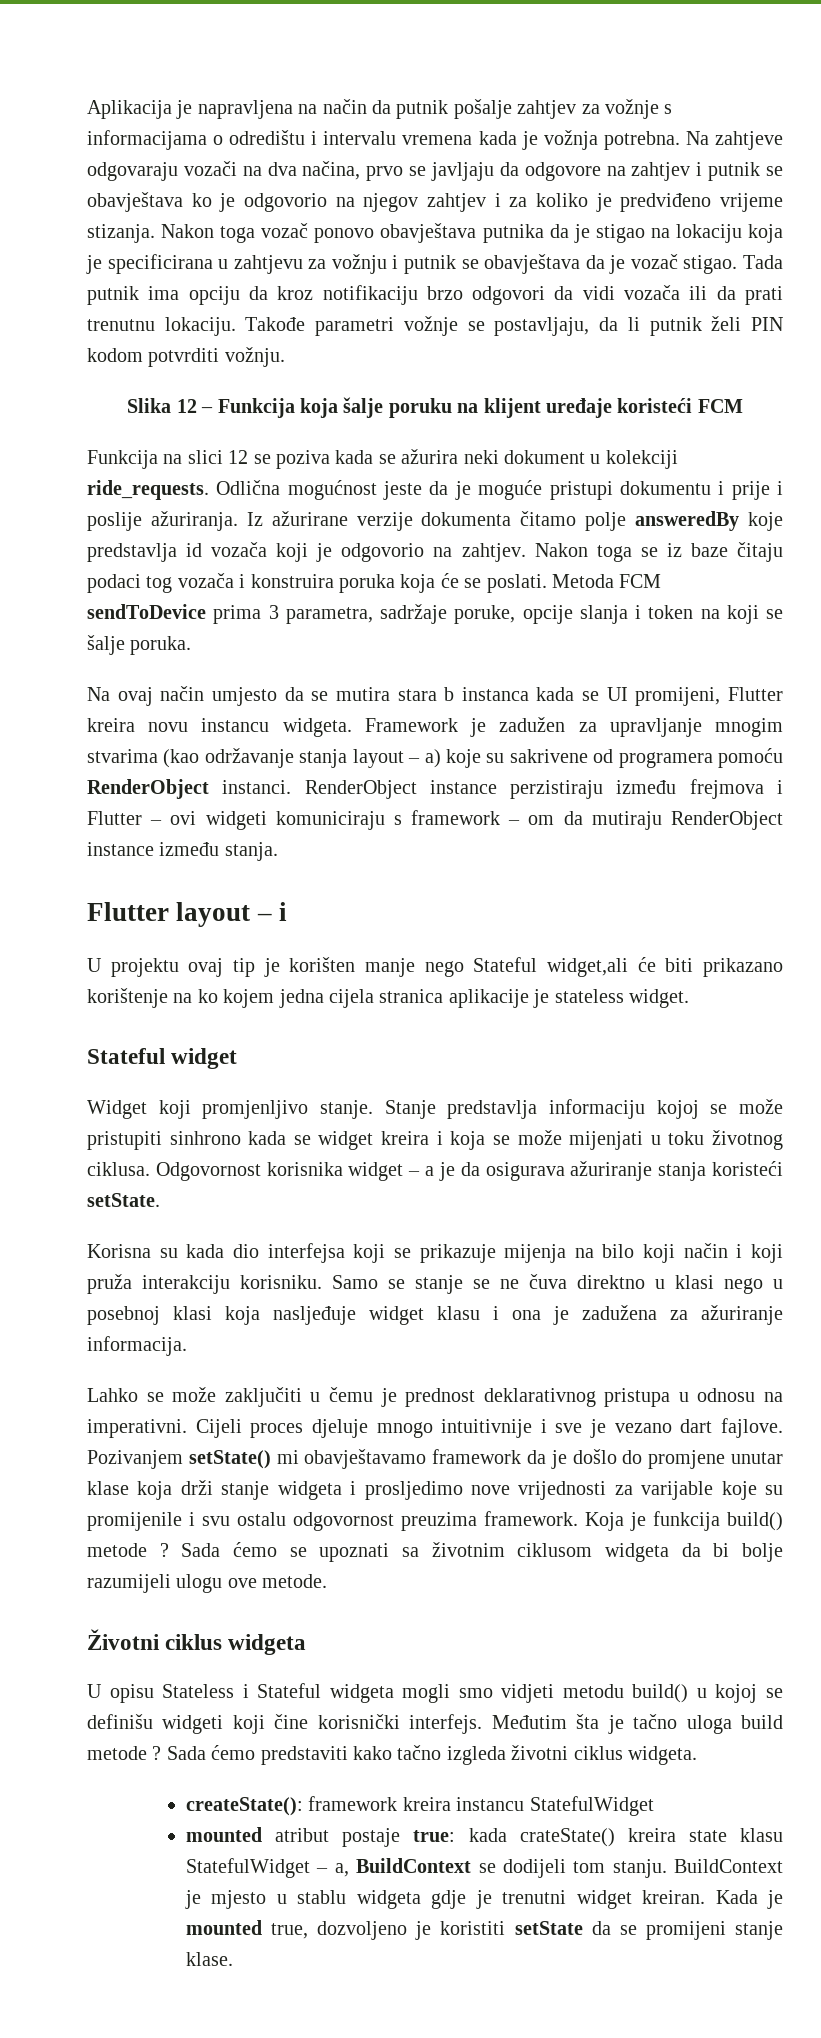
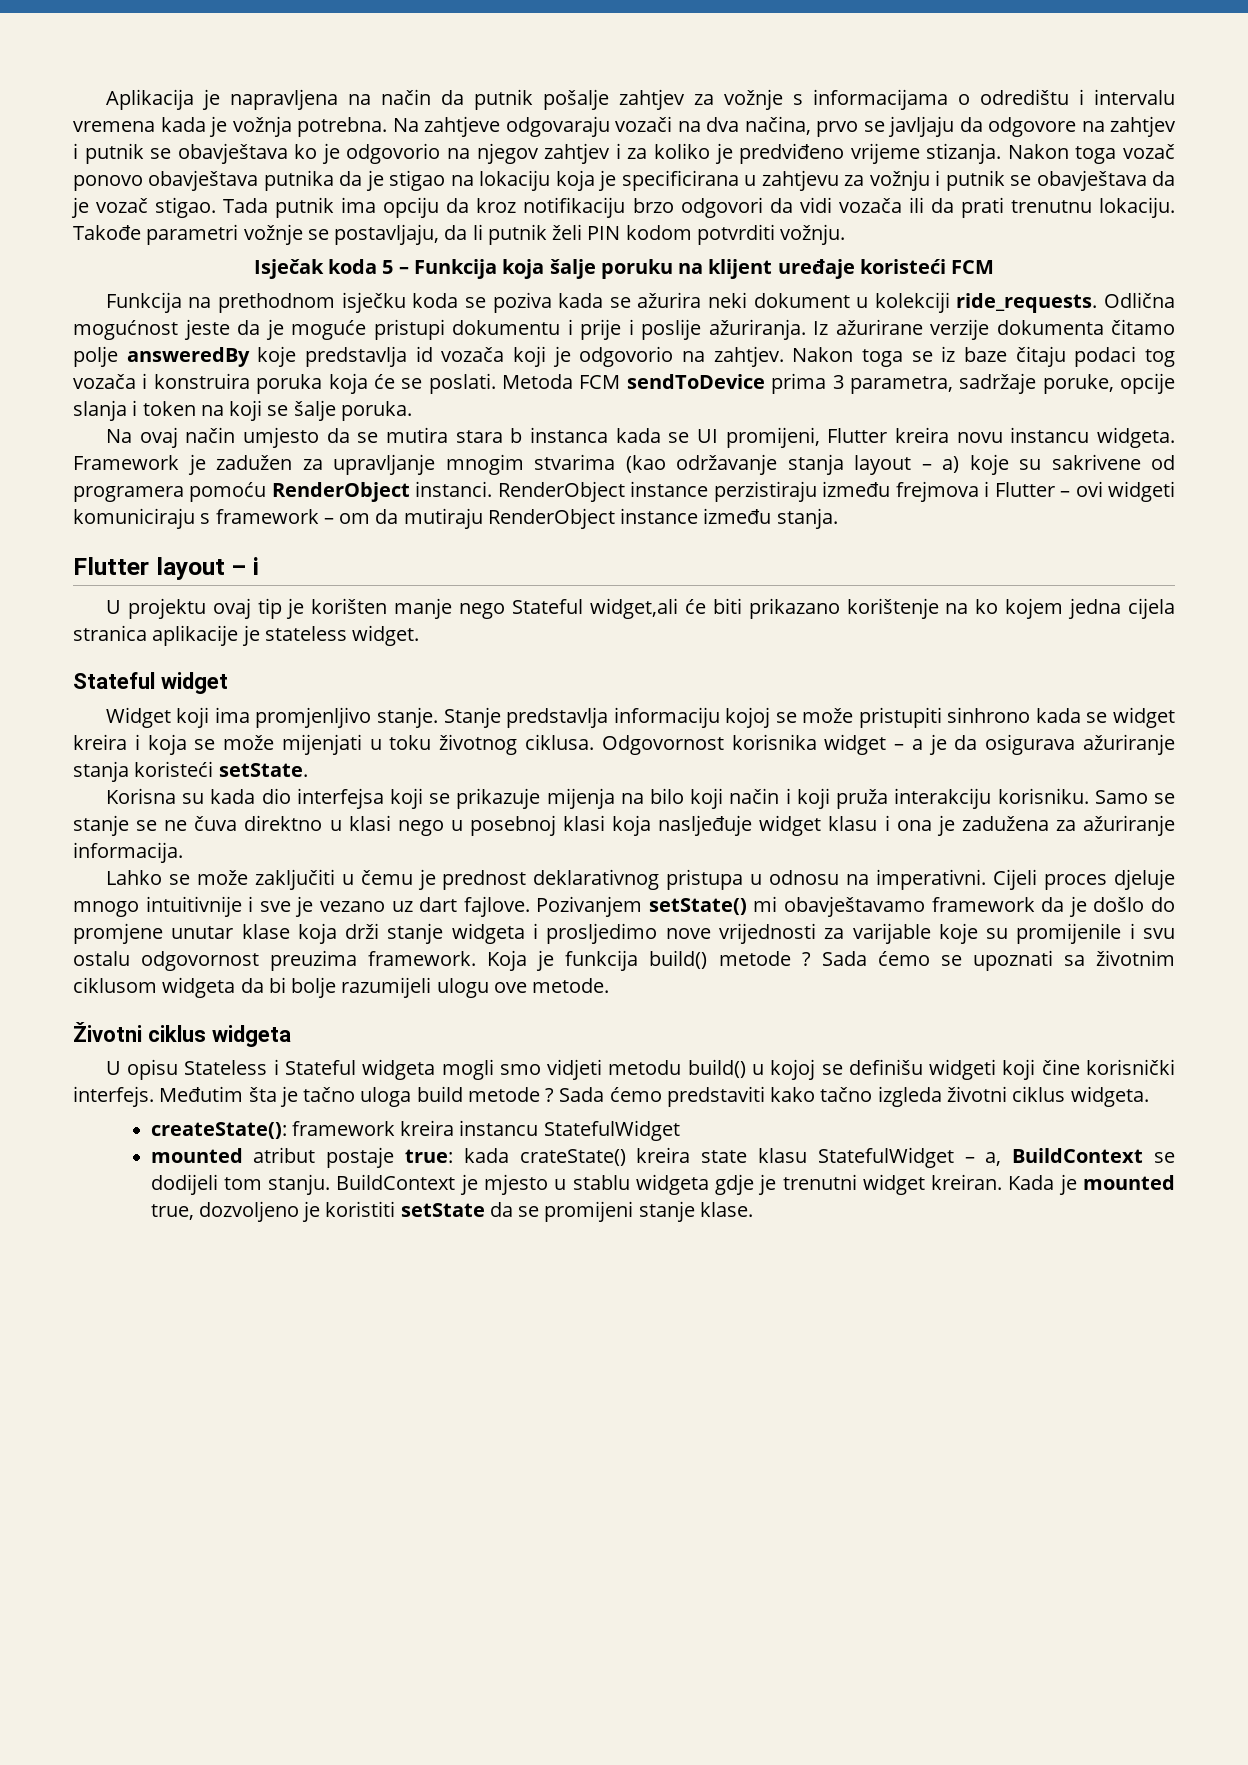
[127,398,197,413] Slika 12 -> [253,259,394,279] Isječak koda 5
[187,450,249,464] slici 12 -> [218,292,459,313] prethodnom isječku koda
(191, 1109) none -> [214,707,250,723] ima
(672, 1428) none -> [391,901,413,912] uz

